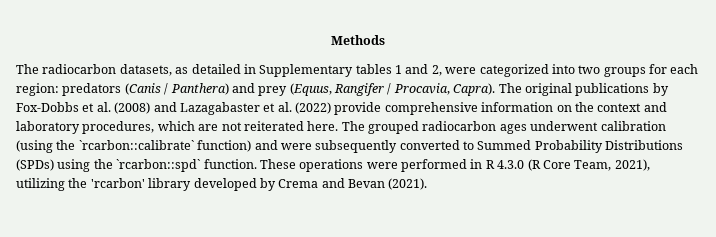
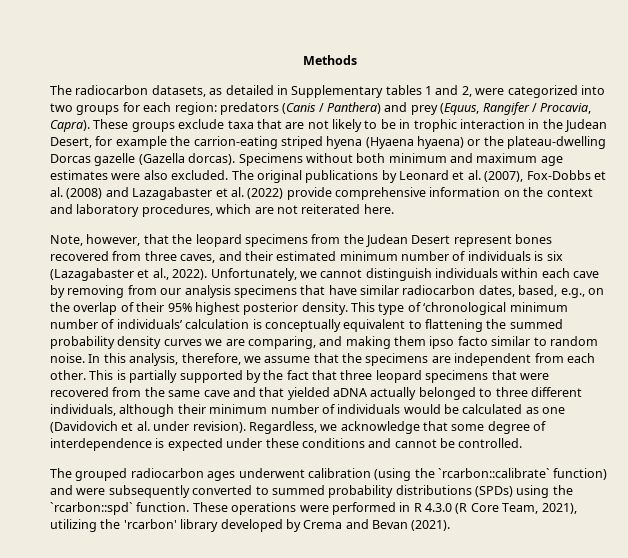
[498,83,669,96] The original publications by -> [93,119,607,132] [50,136,607,149] [50,153,563,166] [50,170,524,183] These groups exclude taxa that are not likely to be in trophic interaction in the Judean Desert, for example the carrion-eating striped hyena (Hyaena hyaena) or the plateau-dwelling Dorcas gazelle (Gazella dorcas). Specimens without both minimum and maximum age estimates were also excluded. The original publications by Leonard et al. (2007),
(339, 126) none -> [50,234,553,247] [50,251,563,263] [50,268,600,281] [50,285,604,298] [50,302,568,315] [50,319,563,332] [50,336,598,349] [50,353,595,366] [50,370,549,383] [50,387,582,400] [50,404,566,417] [50,421,547,434] [50,438,523,451] // Note, however, that the leopard specimens from the Judean Desert represent bones recovered from three caves, and their estimated minimum number of individuals is six (Lazagabaster et al., 2022). Unfortunately, we cannot distinguish individuals within each cave by removing from our analysis specimens that have similar radiocarbon dates, based, e.g., on the overlap of their 95% highest posterior density. This type of ‘chronological minimum number of individuals’ calculation is conceptually equivalent to flattening the summed probability density curves we are comparing, and making them ipso facto similar to random noise. In this analysis, therefore, we assume that the specimens are independent from each other. This is partially supported by the fact that three leopard specimens that were recovered from the same cave and that yielded aDNA actually belonged to three different individuals, although their minimum number of individuals would be calculated as one (Davidovich et al. under revision). Regardless, we acknowledge that some degree of interdependence is expected under these conditions and cannot be controlled. //
[477,140,684,153] Summed Probability Distributions -> [271,485,472,498] summed probability distributions

